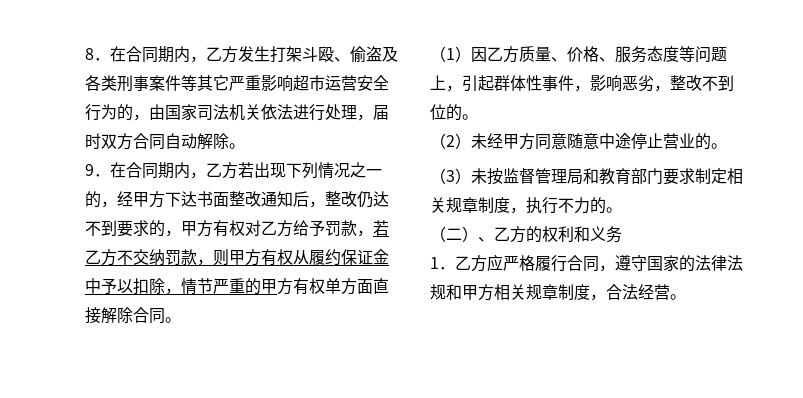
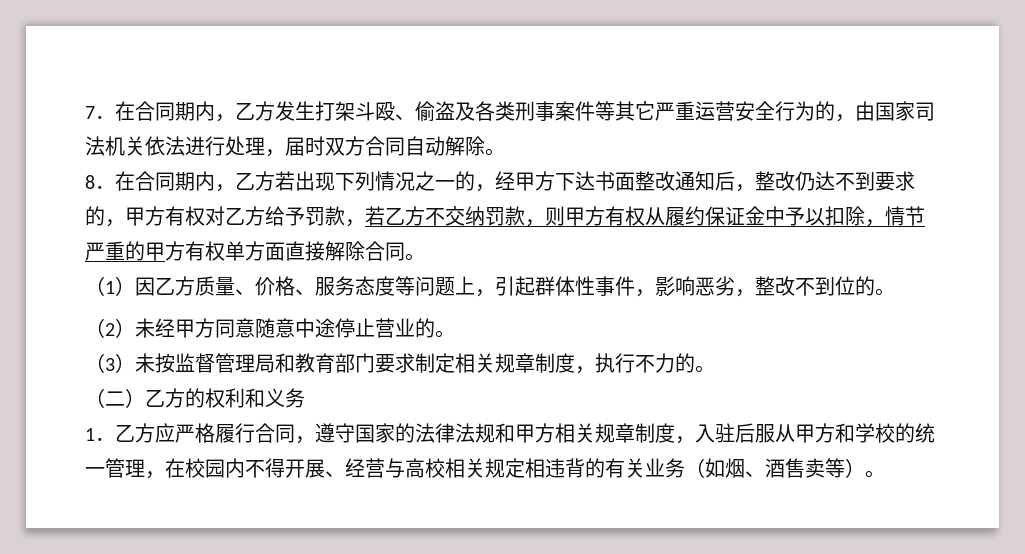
[85,48,94,60] 8 -> [85,106,95,119] 7
[261,75,325,92] 影响超市 -> (695, 110) none
[85,164,94,176] 9 -> [85,175,95,189] 8
[478,237,494,242] 、 -> (145, 398) none
[606,284,670,300] 合法经营 -> [695,423,935,443] [85,458,865,479] 入驻后服从甲方和学校的统一管理，在校园内不得开展、经营与高校相关规定相违背的有关业务（如烟、酒售卖等）

